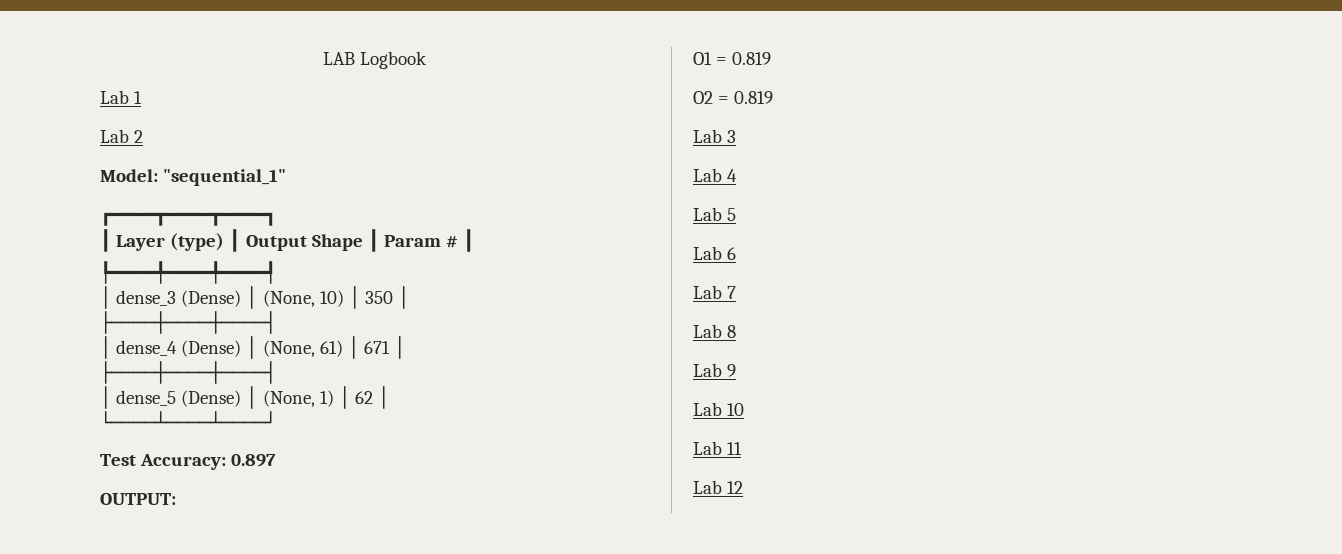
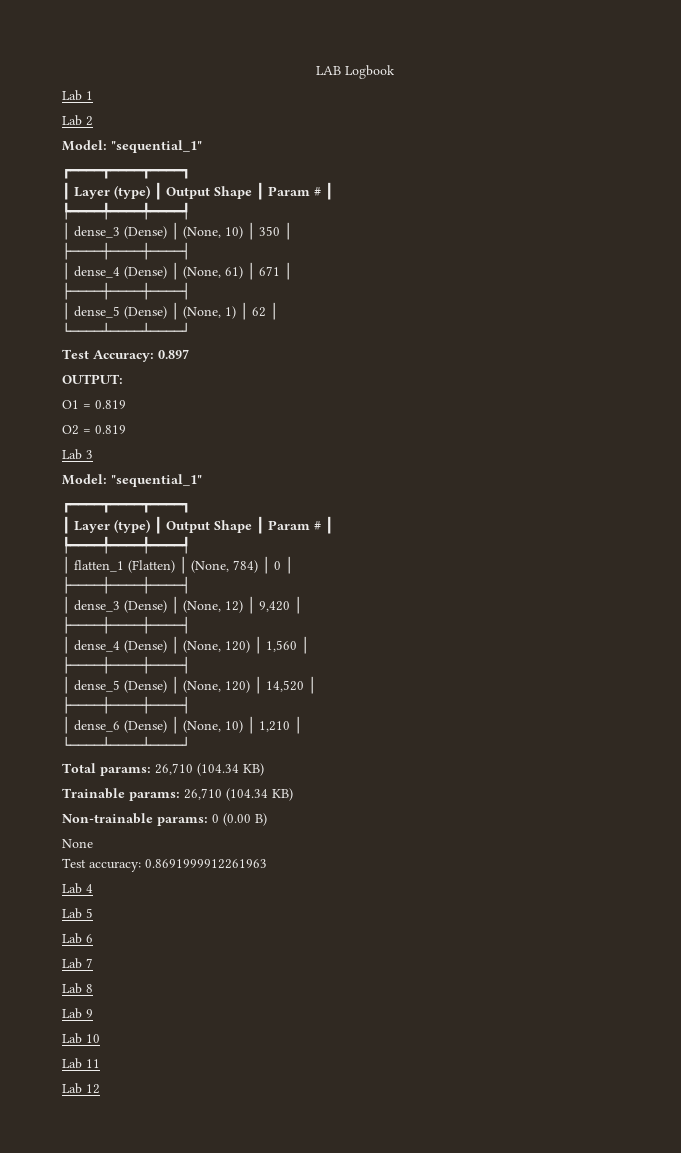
(737, 136) none -> [62,474,202,487] [62,503,190,513] [62,516,333,534] [62,536,190,554] [62,556,293,574] [62,576,190,594] [62,596,302,614] [62,616,190,634] [62,636,309,654] [62,656,190,674] [62,676,316,694] [62,696,190,714] [62,716,302,734] [62,736,190,750] [62,763,264,776] [62,788,293,801] [62,813,267,826] [62,839,93,848] [62,858,267,872] // Model: "sequential_1" // ┏━━━━┳━━━━┳━━━━┓ // ┃ Layer (type) ┃ Output Shape ┃ Param # ┃ // ┡━━━━╇━━━━╇━━━━┩ // │ flatten_1 (Flatten) │ (None, 784) │ 0 │ // ├────┼────┼────┤ // │ dense_3 (Dense) │ (None, 12) │ 9,420 │ // ├────┼────┼────┤ // │ dense_4 (Dense) │ (None, 120) │ 1,560 │ // ├────┼────┼────┤ // │ dense_5 (Dense) │ (None, 120) │ 14,520 │ // ├────┼────┼────┤ // │ dense_6 (Dense) │ (None, 10) │ 1,210 │ // └────┴────┴────┘ // Total params: 26,710 (104.34 KB) // Trainable params: 26,710 (104.34 KB) // Non-trainable params: 0 (0.00 B) // None // Test accuracy: 0.8691999912261963

